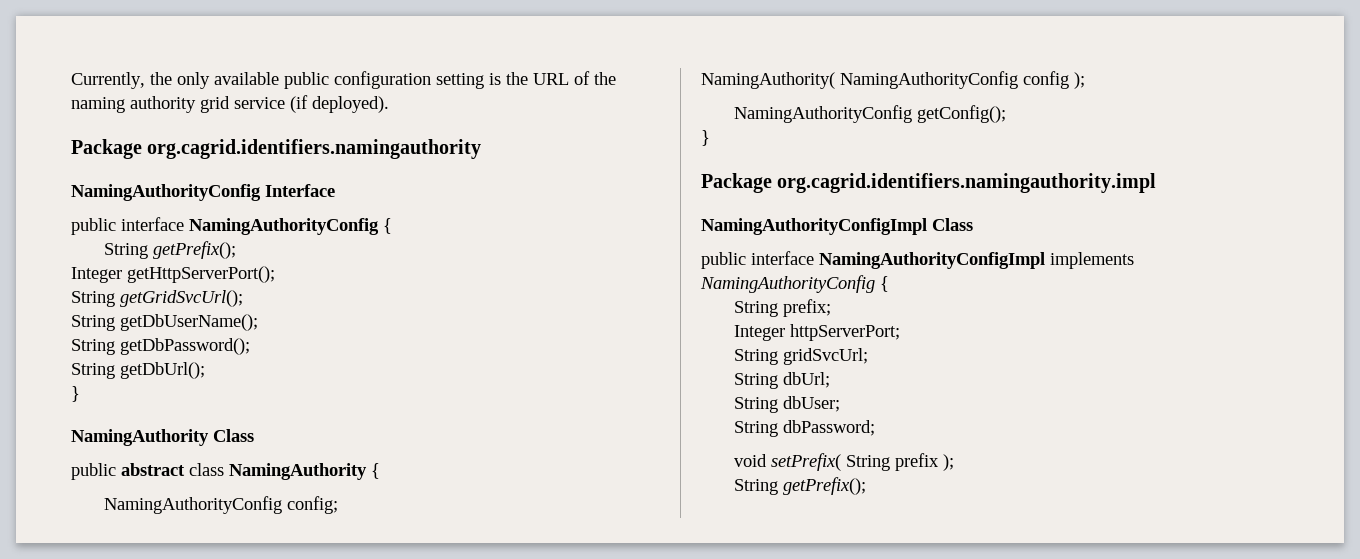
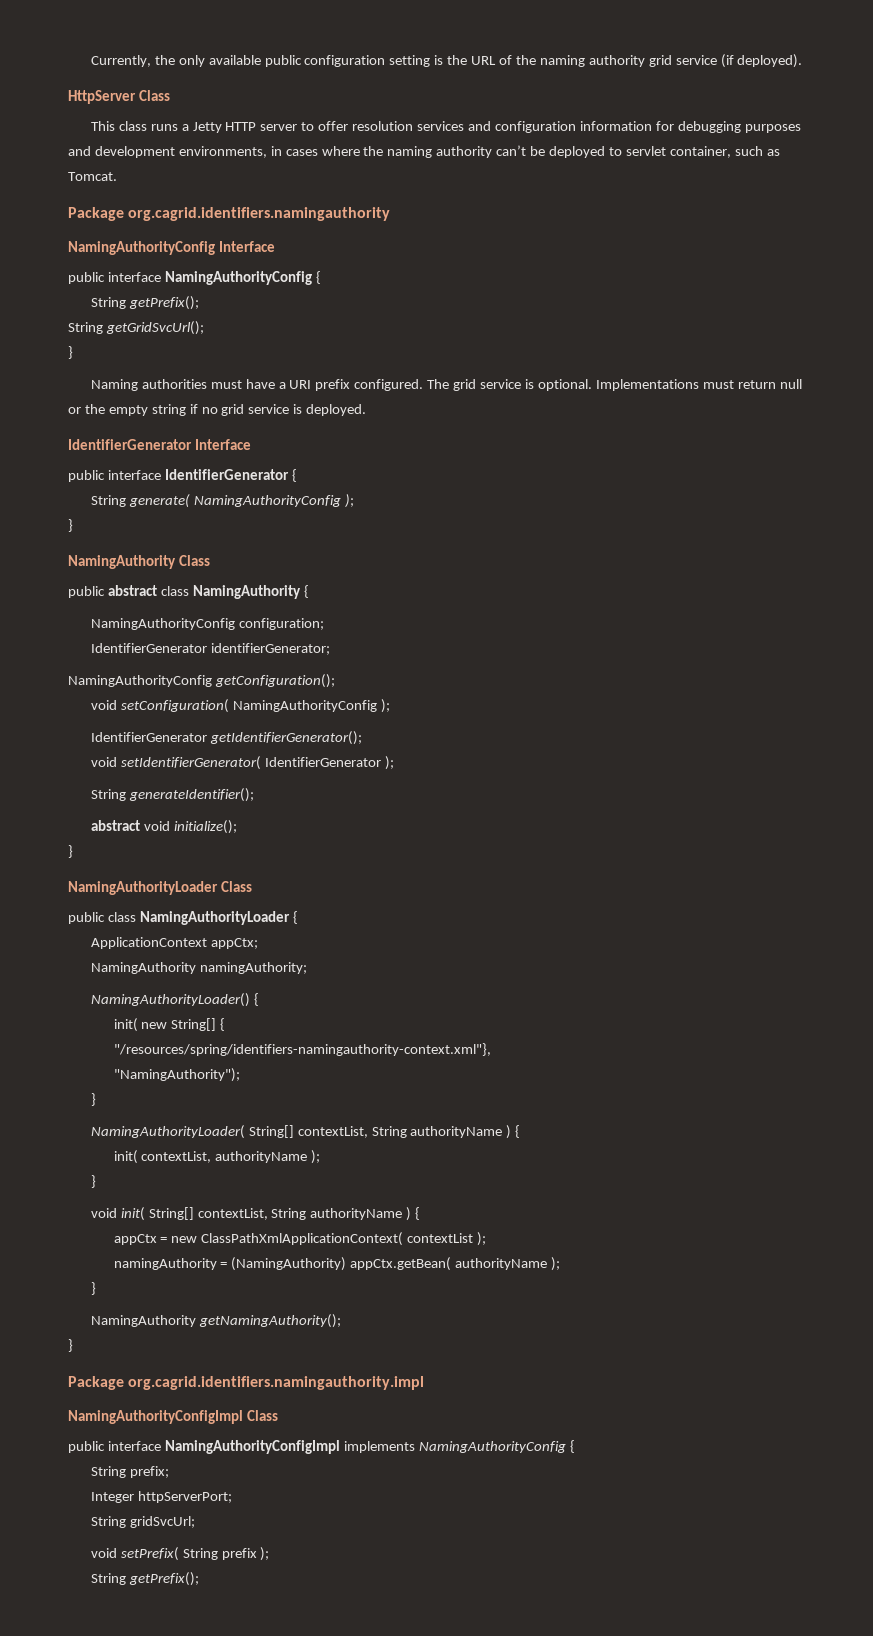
(389, 104) none -> [68,90,170,104] [90,121,801,133] [68,145,780,158] [68,172,117,181] // HttpServer Class // This class runs a Jetty HTTP server to offer resolution services and configuration information for debugging purposes and development environments, in cases where the naming authority can’t be deployed to servlet container, such as Tomcat.
[71,266,275,283] // Integer getHttpServerPort(); -> (199, 303) none
[71,314,258,331] [71,338,250,355] [71,362,205,379] String getDbUserName(); // String getDbPassword(); // String getDbUrl(); -> [68,346,73,359] [90,379,802,391] [68,404,367,416] [68,439,251,450] [68,469,297,482] [90,494,354,508] } // Naming authorities must have a URI prefix configured. The grid service is optional. Implementations must return null or the empty string if no grid service is deployed. // IdentifierGenerator Interface // public interface IdentifierGenerator { // String generate( NamingAuthorityConfig );
[287,496,339,514] [701,71,1085,89] [734,105,1007,123] config; // NamingAuthority( NamingAuthorityConfig config ); // NamingAuthorityConfig getConfig(); -> [238,618,324,630] [90,643,330,655] [68,674,335,688] [90,699,390,713] [90,731,362,745] [90,756,394,770] [90,788,254,802] [90,820,237,834] [68,845,73,858] [68,881,252,895] [68,911,298,925] [90,937,258,949] [90,962,307,974] [90,993,259,1007] [113,1018,226,1032] [113,1043,491,1056] [113,1068,240,1082] [90,1093,96,1106] [90,1125,521,1139] [113,1150,321,1164] [90,1175,96,1188] [90,1207,421,1221] [113,1232,487,1246] [113,1257,561,1271] [90,1282,96,1295] [90,1314,341,1328] configuration; // IdentifierGenerator identifierGenerator; // NamingAuthorityConfig getConfiguration(); // void setConfiguration( NamingAuthorityConfig ); // IdentifierGenerator getIdentifierGenerator(); // void setIdentifierGenerator( IdentifierGenerator ); // String generateIdentifier(); // abstract void initialize(); // } // NamingAuthorityLoader Class // public class NamingAuthorityLoader { // ApplicationContext appCtx; // NamingAuthority namingAuthority; // NamingAuthorityLoader() { // init( new String[] { // "/resources/spring/identifiers-namingauthority-context.xml"}, // "NamingAuthority"); // } // NamingAuthorityLoader( String[] contextList, String authorityName ) { // init( contextList, authorityName ); // } // void init( String[] contextList, String authorityName ) { // appCtx = new ClassPathXmlApplicationContext( contextList ); // namingAuthority = (NamingAuthority) appCtx.getBean( authorityName ); // } // NamingAuthority getNamingAuthority();
[734,372,831,389] [734,396,841,413] [734,420,876,437] // String dbUrl; // String dbUser; // String dbPassword; -> (195, 1522) none

